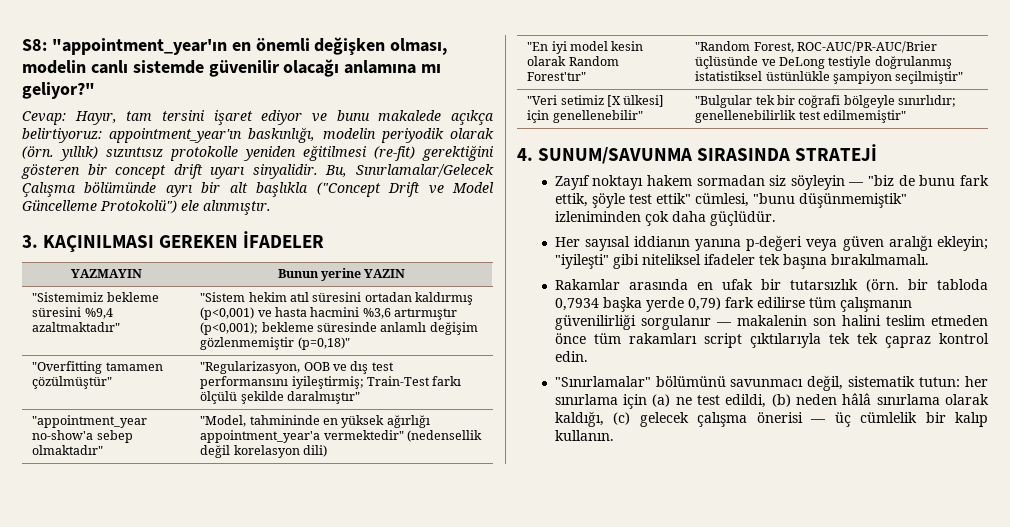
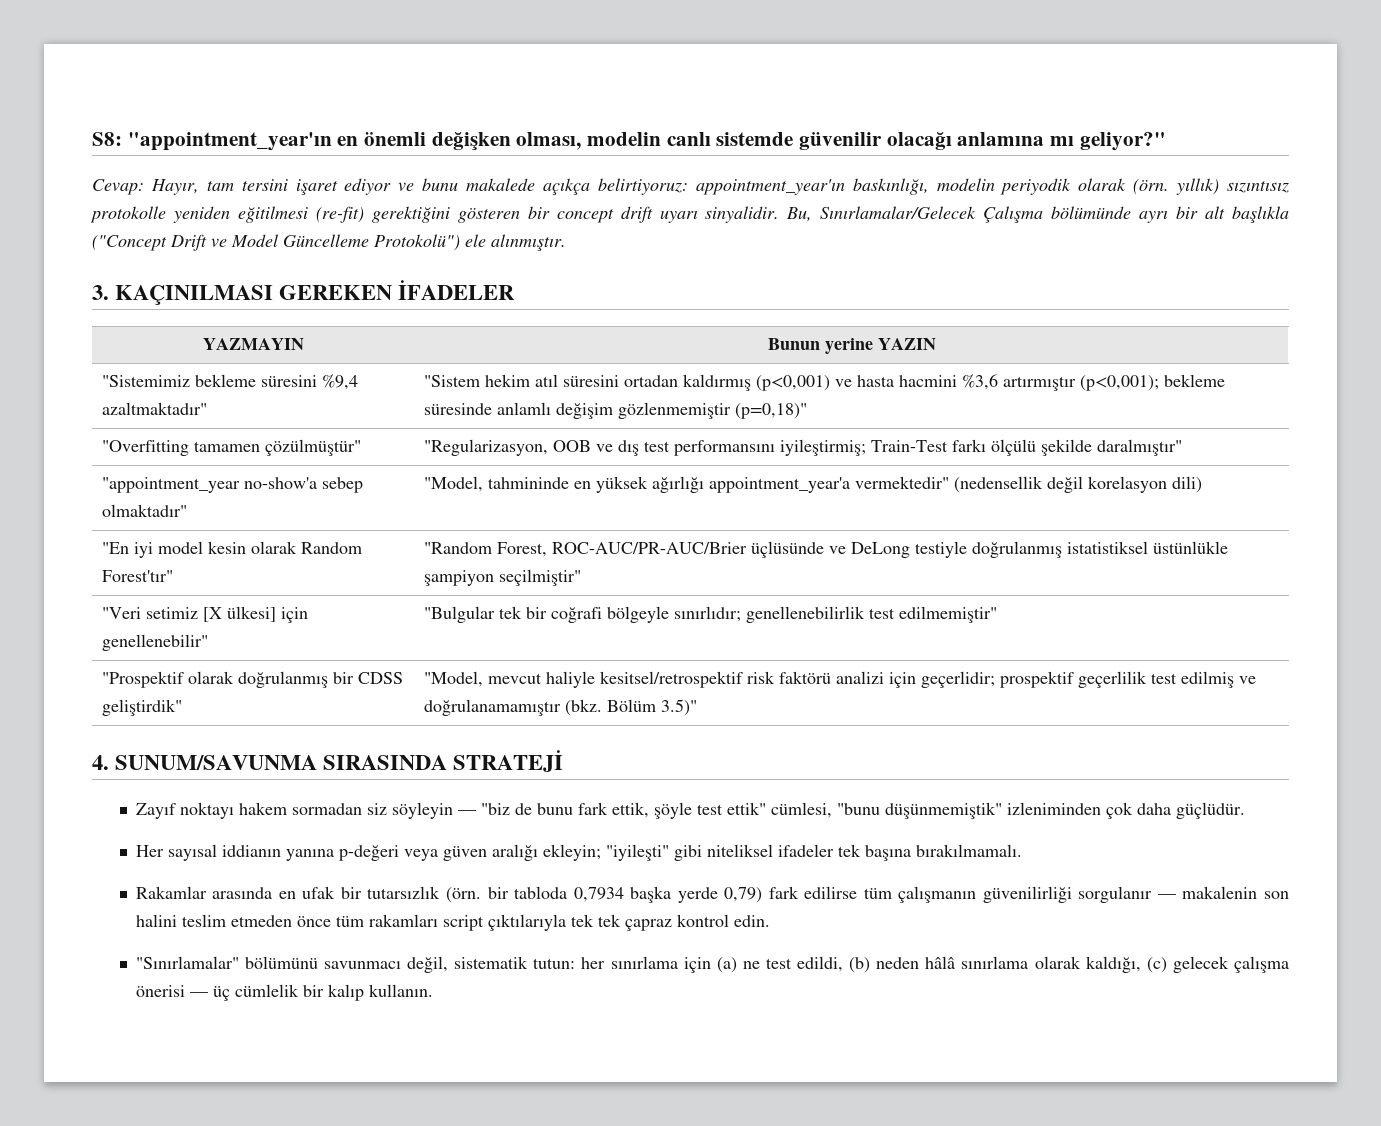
(907, 116) none -> [101,671,403,688] [101,699,182,716] [423,671,1256,688] [423,699,697,716] // "Prospektif olarak doğrulanmış bir CDSS geliştirdik" | "Model, mevcut haliyle kesitsel/retrospektif risk faktörü analizi için geçerlidir; prospektif geçerlilik test edilmiş ve doğrulanamamıştır (bkz. Bölüm 3.5)"

